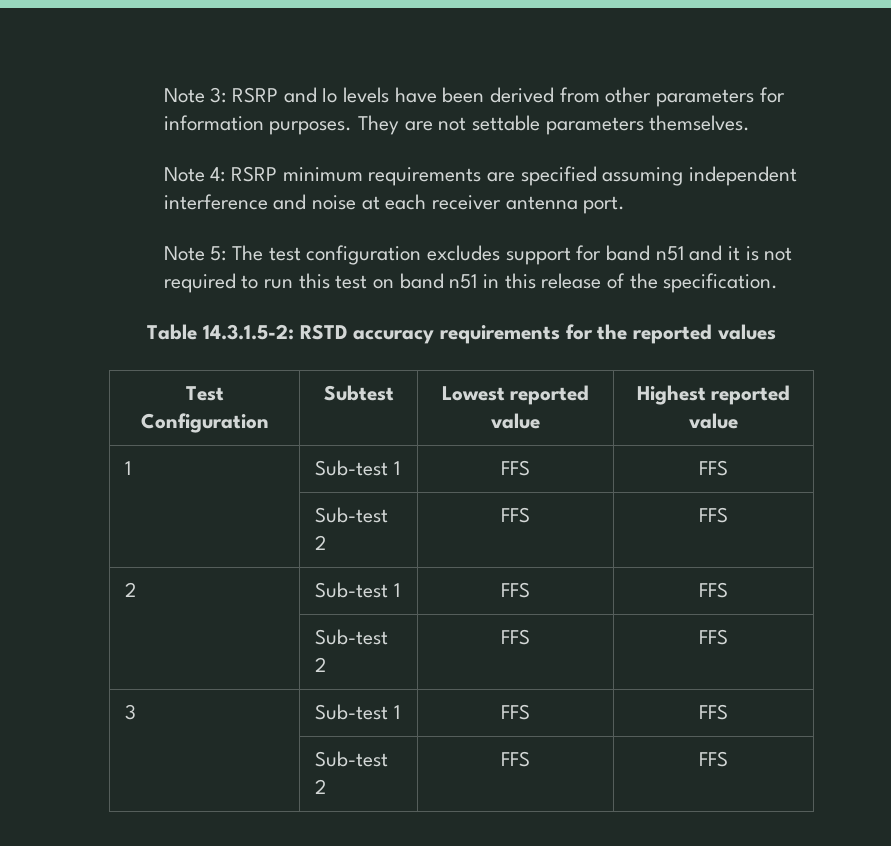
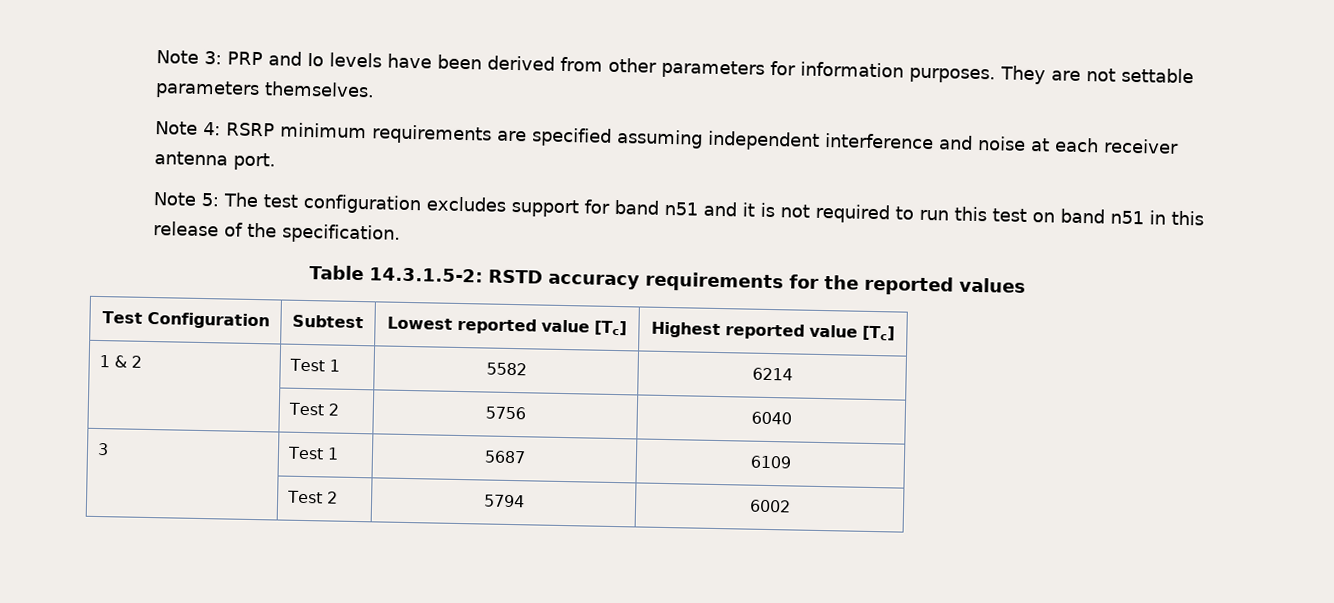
[232,87,279,103] RSRP -> [227,51,264,66] PRP
(540, 421) none -> [594,320,627,336] [Tc]
[125,461,132,475] [315,460,400,476] [501,460,530,476] [699,460,728,476] [315,507,389,523] [315,535,327,550] [501,507,530,523] [699,507,728,523] [125,582,137,597] [315,582,400,598] [501,582,530,598] [699,582,728,598] [315,629,389,645] [315,657,327,672] [501,629,530,645] [699,629,728,645] // 1 | Sub-test 1 | FFS | FFS // | Sub-test 2 | FFS | FFS // 2 | Sub-test 1 | FFS | FFS // | Sub-test 2 | FFS | FFS -> [862,325,895,341] [99,355,143,368] [289,358,341,372] [485,362,527,376] [751,367,793,381] [288,402,340,416] [484,406,526,420] [750,411,792,425] [Tc] // 1 & 2 | Test 1 | 5582 | 6214 // | Test 2 | 5756 | 6040
[315,704,400,720] [501,704,530,720] [699,704,728,720] [315,751,389,767] [315,779,327,794] [501,751,530,767] [699,751,728,767] Sub-test 1 | FFS | FFS // | Sub-test 2 | FFS | FFS -> [287,446,340,460] [483,450,526,464] [749,455,792,469] [287,490,339,504] [482,494,525,508] [748,499,791,513] Test 1 | 5687 | 6109 // | Test 2 | 5794 | 6002

